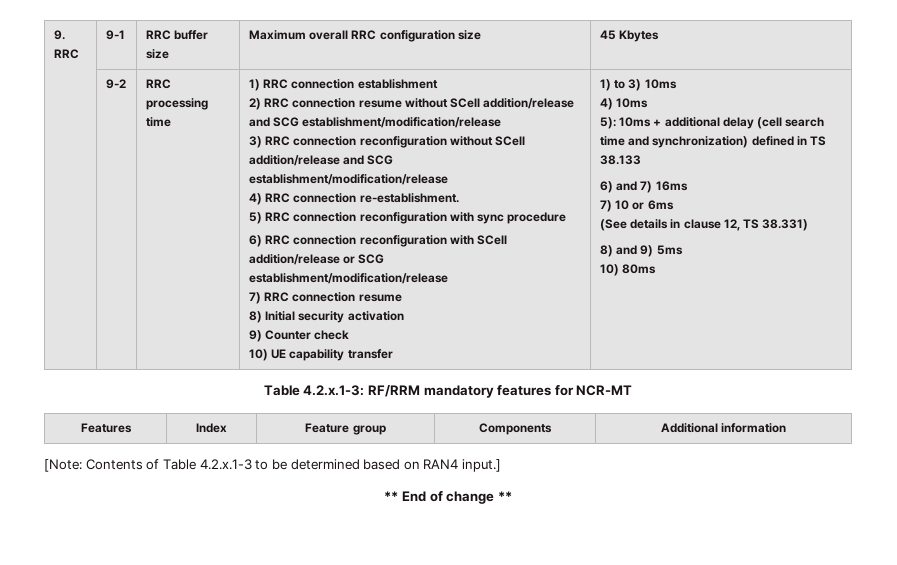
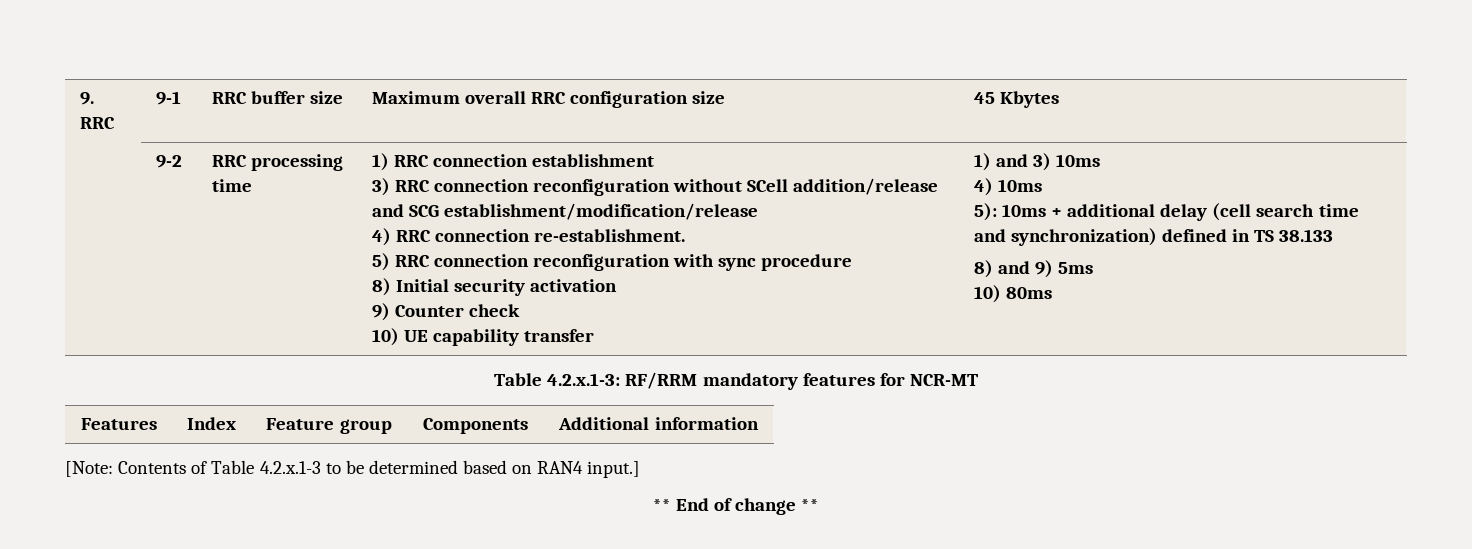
[248,98,575,110] [248,117,502,128] // 2) RRC connection resume without SCell addition/release and SCG establishment/modification/release -> (655, 160) none
[248,235,507,247] [248,254,385,265] [248,273,448,284] [248,292,402,304] // 6) RRC connection reconfiguration with SCell addition/release or SCG establishment/modification/release // 7) RRC connection resume -> (853, 262) none
[614,80,626,89] to -> [995,154,1028,167] and
[599,181,688,193] [599,200,674,212] [599,219,809,231] // 6) and 7) 16ms // 7) 10 or 6ms // (See details in clause 12, TS 38.331) -> (1334, 235) none

